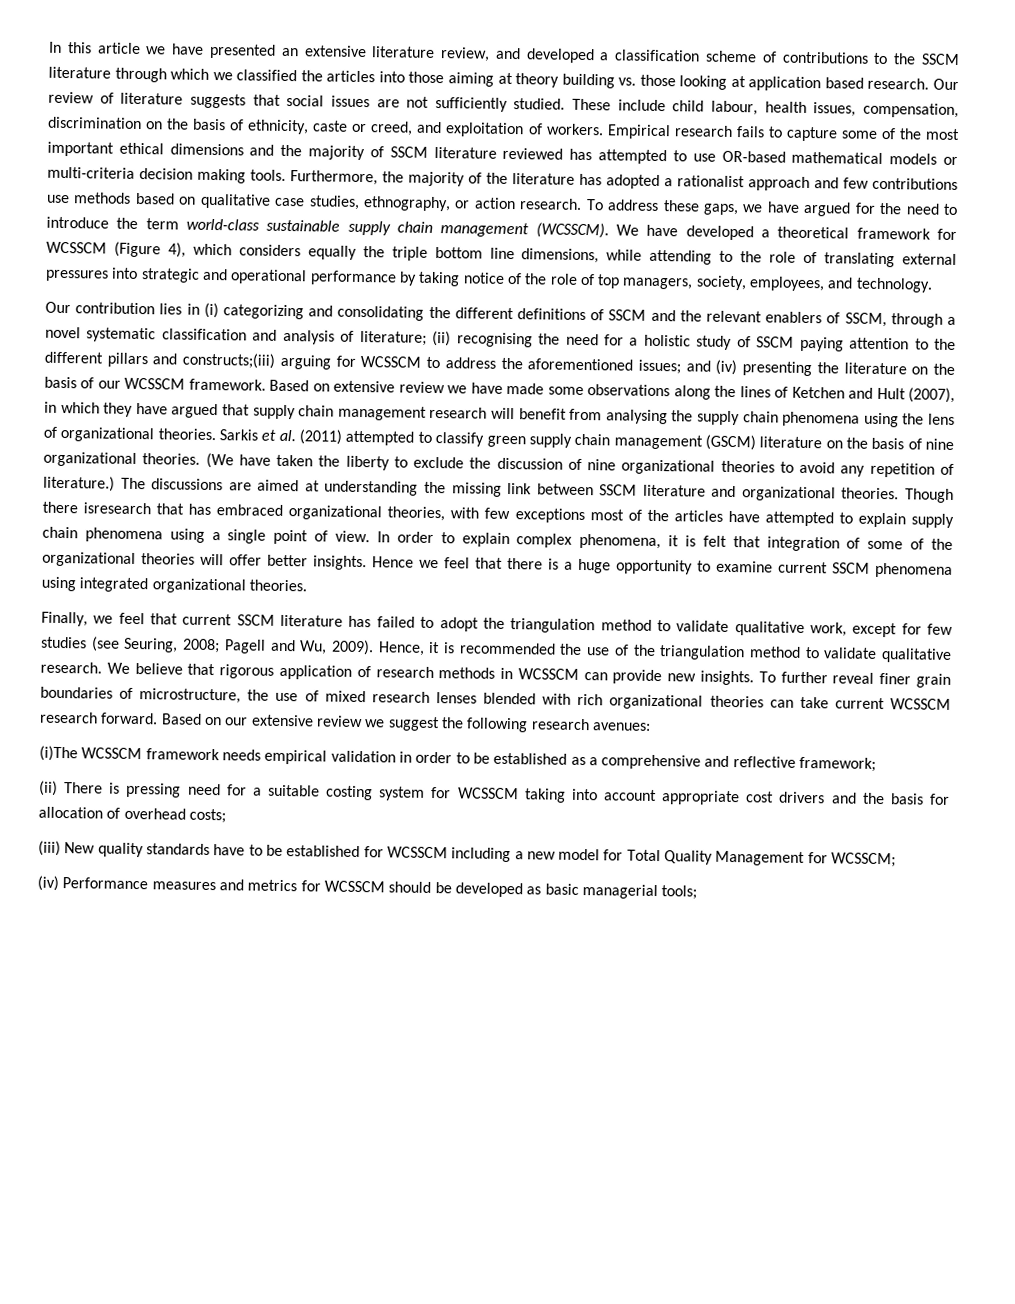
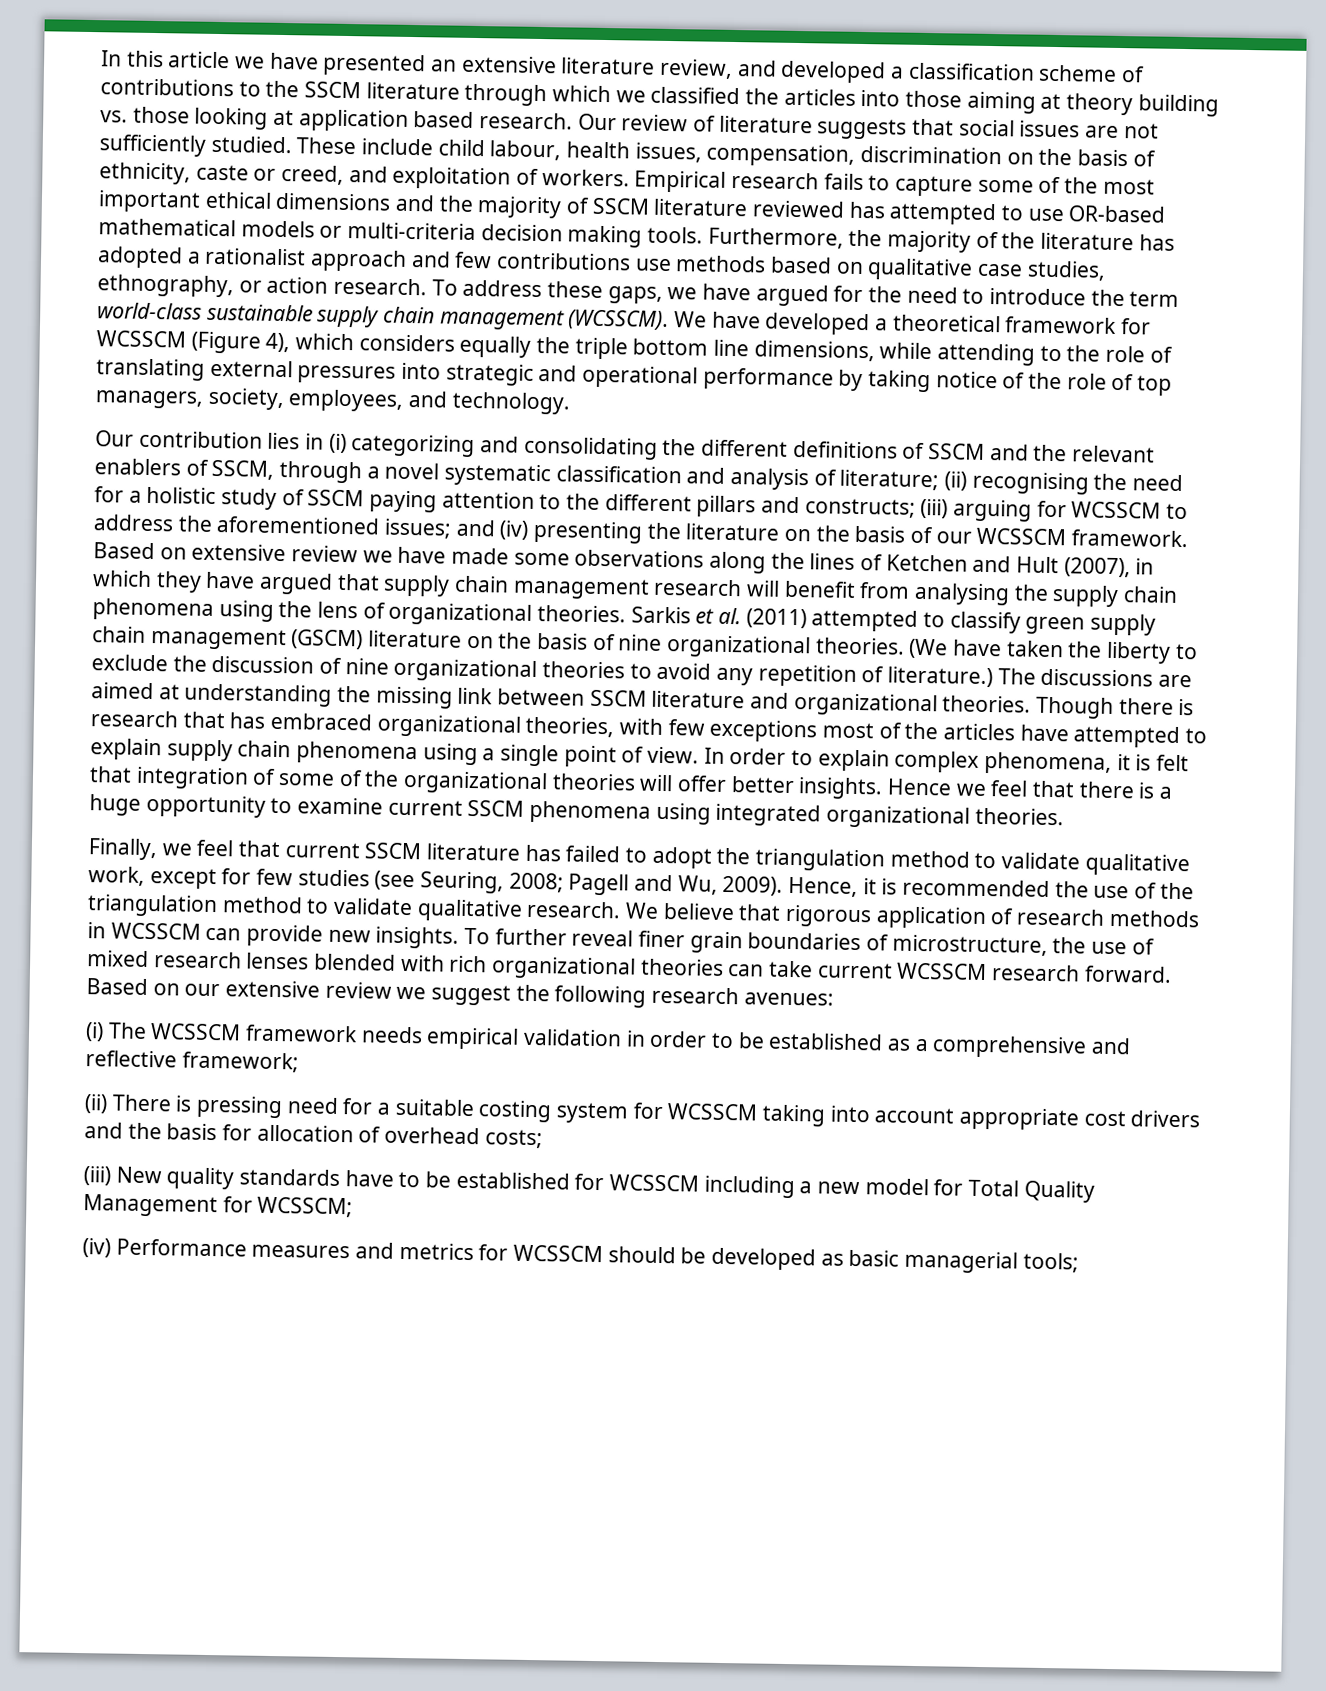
[182,352,276,369] constructs;(iii) -> [804,498,949,519] constructs; (iii)
[83,502,152,515] isresearch -> [1178,698,1195,716] [90,710,179,728] is research
[39,745,78,762] (i)The -> [85,1022,147,1042] (i) The

